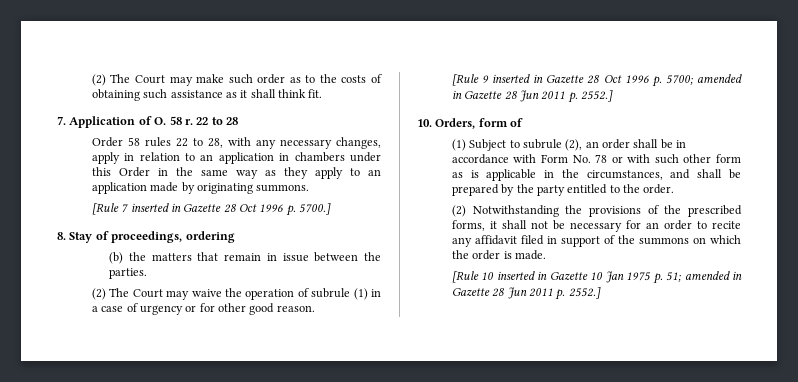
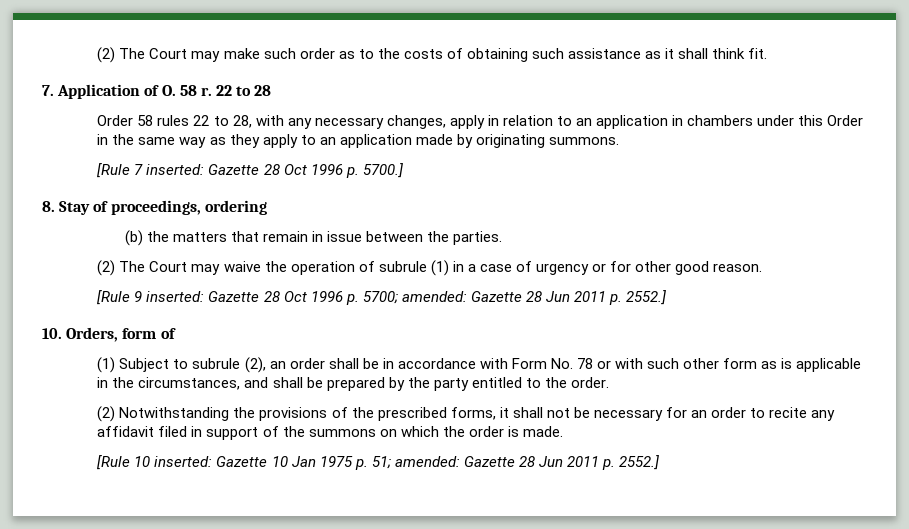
[130,203,181,212] inserted in -> [146,164,205,175] inserted:
[492,74,544,83] inserted in -> [146,291,205,302] inserted:
[697,74,742,83] [451,90,462,99] amended in -> [401,291,467,302] amended:
[496,271,548,280] inserted in -> [154,456,213,467] inserted:
[684,271,742,280] amended in -> [394,456,460,467] amended:

